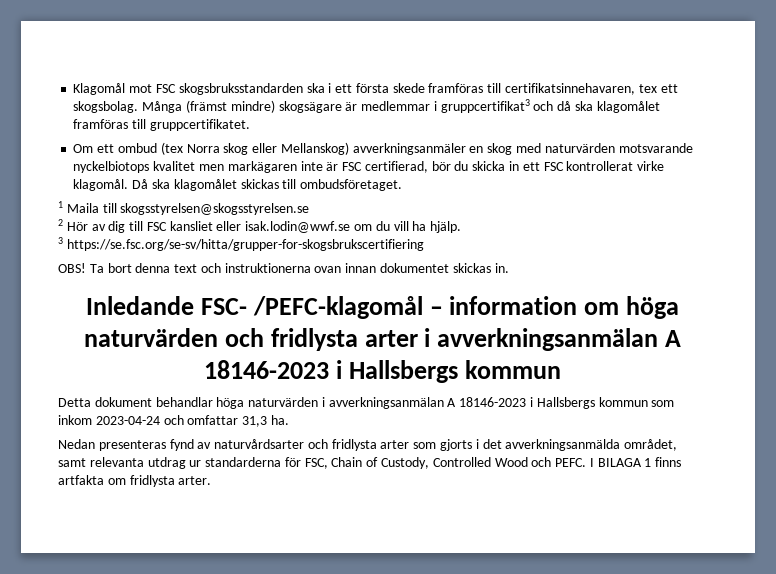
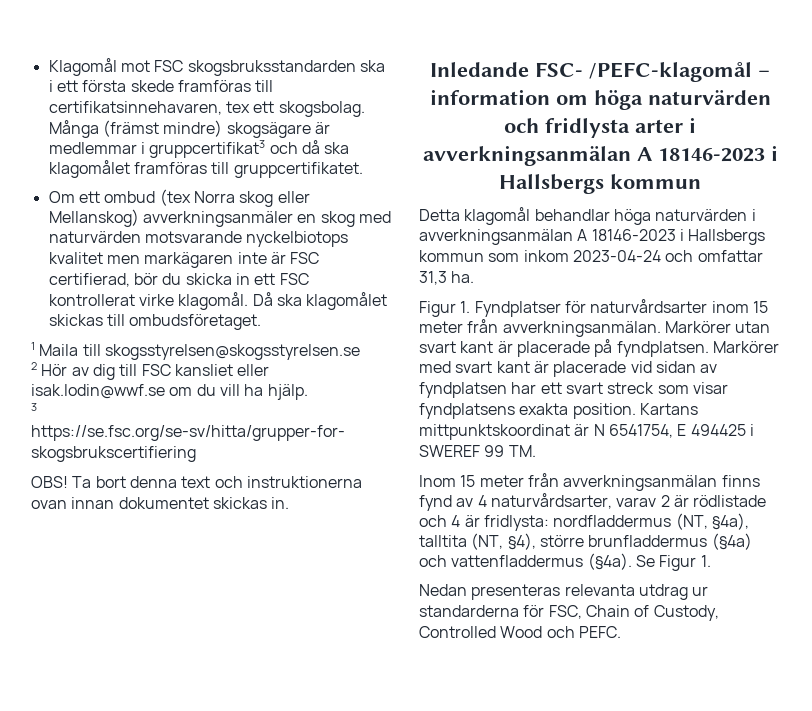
[94,397,152,407] dokument -> [464,207,531,225] klagomål
[58,439,678,451] [58,458,86,467] Nedan presenteras fynd av naturvårdsarter och fridlysta arter som gjorts i det avverkningsanmälda området, samt -> [419,299,768,317] [419,319,771,337] [419,339,779,357] [419,361,718,377] [419,382,728,398] [419,403,698,419] [419,424,754,440] [419,445,536,457] [419,473,760,491] [419,493,767,511] [419,513,749,531] [419,533,752,550] [419,553,711,571] [419,584,561,600] Figur 1. Fyndplatser för naturvårdsarter inom 15 meter från avverkningsanmälan. Markörer utan svart kant är placerade på fyndplatsen. Markörer med svart kant är placerade vid sidan av fyndplatsen har ett svart streck som visar fyndplatsens exakta position. Kartans mittpunktskoordinat är N 6541754, E 494425 i SWEREF 99 TM. // Inom 15 meter från avverkningsanmälan finns fynd av 4 naturvårdsarter, varav 2 är rödlistade och 4 är fridlysta: nordfladdermus (NT, §4a), talltita (NT, §4), större brunfladdermus (§4a) och vattenfladdermus (§4a). Se Figur 1. // Nedan presenteras
[589,457,682,467] [58,475,212,487] I BILAGA 1 finns artfakta om fridlysta arter. -> (621, 632) none

